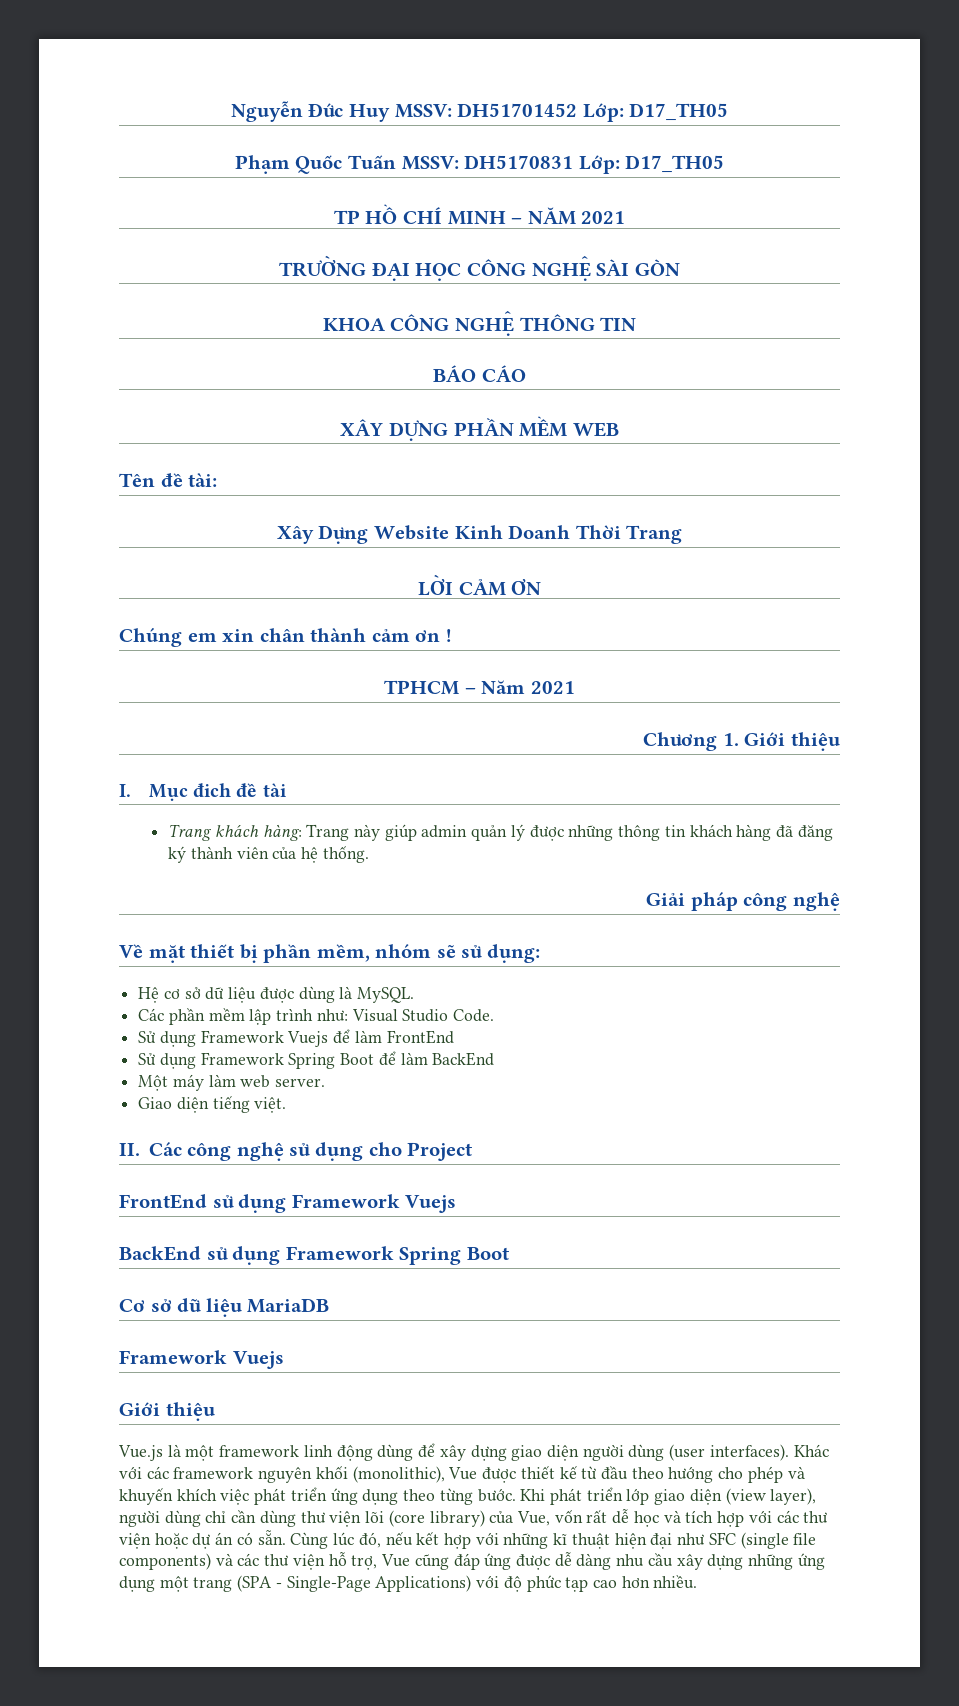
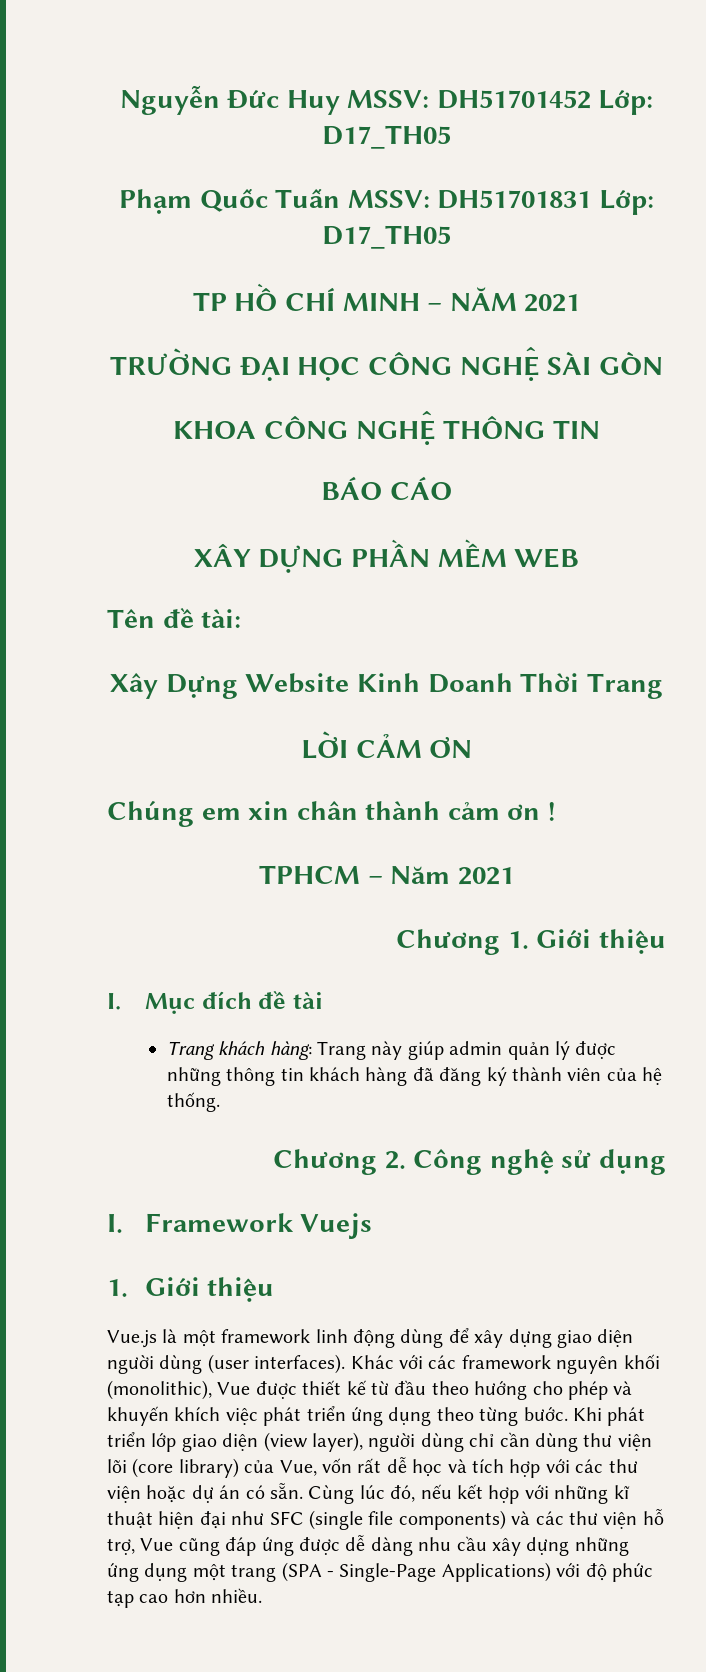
[464,155,574,169] DH5170831 -> [437,190,592,209] DH51701831
[193,783,232,798] đich -> [201,991,252,1009] đích
[646,892,840,911] [119,944,540,963] [138,986,415,1003] [138,1008,495,1025] [138,1029,454,1047] [138,1051,495,1069] [138,1074,326,1091] [138,1096,287,1113] [119,1142,473,1161] [119,1194,457,1213] [119,1246,509,1265] [119,1298,330,1317] [119,1350,284,1369] Giải pháp công nghệ // Về mặt thiết bị phần mềm, nhóm sẽ sử dụng: // Hệ cơ sở dữ liệu được dùng là MySQL. // Các phần mềm lập trình như: Visual Studio Code. // Sử dụng Framework Vuejs để làm FrontEnd // Sử dụng Framework Spring Boot để làm BackEnd // Một máy làm web server. // Giao diện tiếng việt. // II. Các công nghệ sử dụng cho Project // FrontEnd sử dụng Framework Vuejs // BackEnd sử dụng Framework Spring Boot // Cơ sở dữ liệu MariaDB // Framework Vuejs // -> [273,1149,666,1175] [107,1213,373,1239] [107,1279,128,1297] Chương 2. Công nghệ sử dụng // I. Framework Vuejs // 1.

